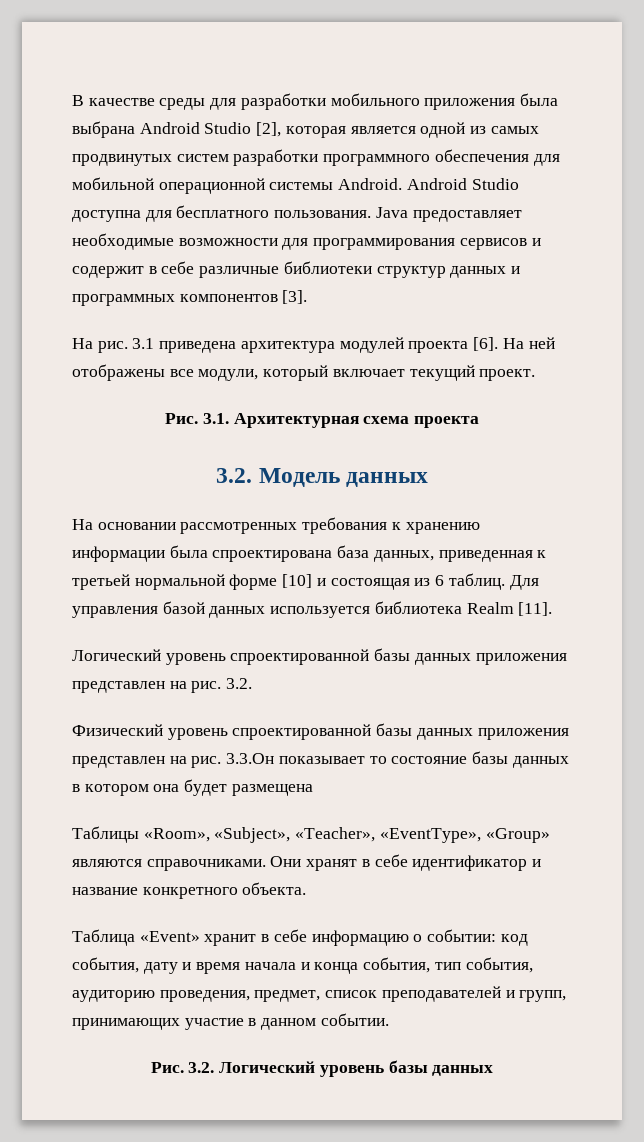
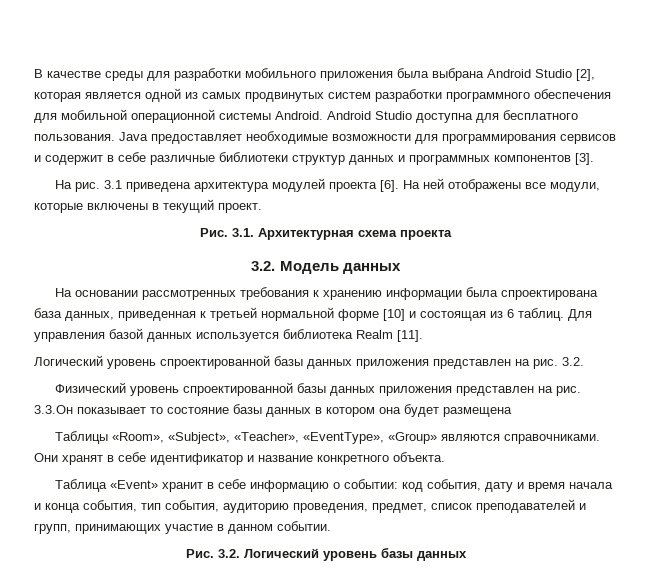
[263,365,405,381] который включает -> [34,203,159,213] которые включены в

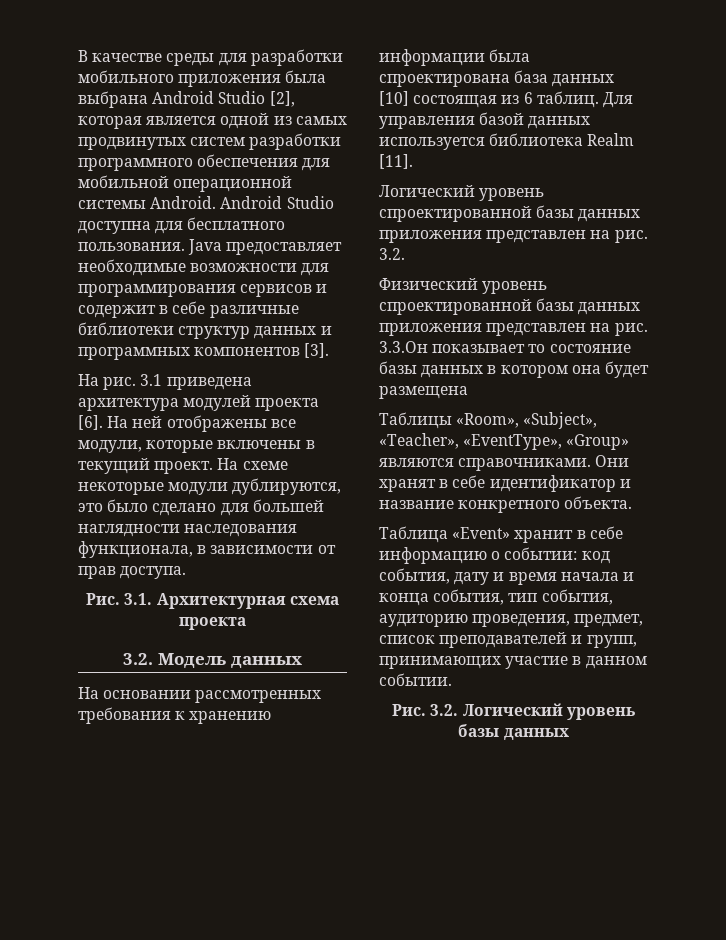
(262, 208) none -> [217,458,288,470] [78,478,342,495] [78,499,324,516] [78,524,298,537] [78,541,336,558] [78,566,187,579] На схеме некоторые модули дублируются, это было сделано для большей наглядности наследования функционала, в зависимости от прав доступа.
[65,307,416,321] данных, приведенная к третьей нормальной форме [10] и -> [552,74,615,87] [379,91,409,106] данных [10]

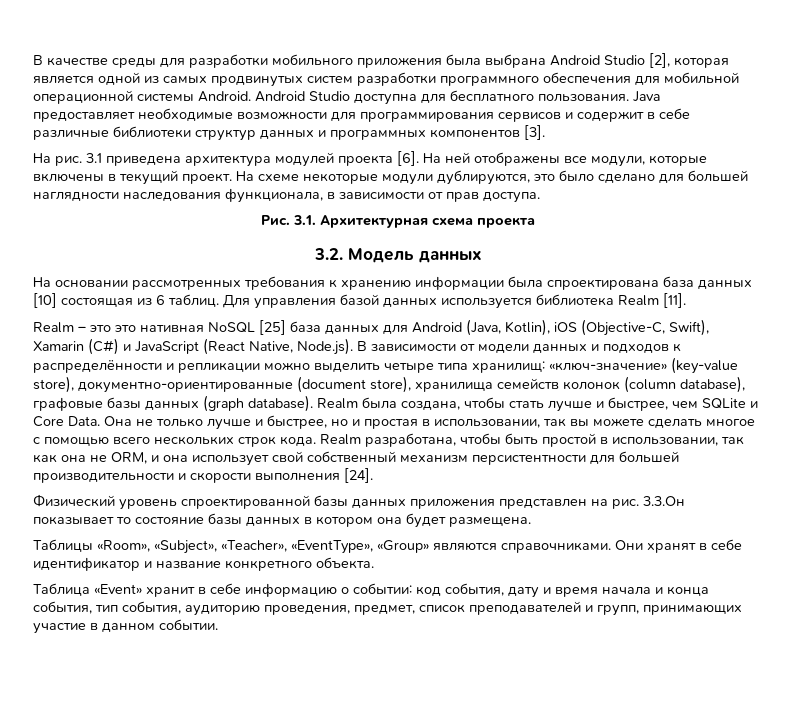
[379,185,545,201] [379,205,641,222] [379,230,648,243] [379,248,405,260] Логический уровень спроектированной базы данных приложения представлен на рис. 3.2. -> [33,319,709,336] [33,338,681,355] [33,357,738,374] [33,376,745,393] [33,395,758,412] [33,415,755,430] [33,433,744,447] [33,451,679,466] [33,468,373,483] Realm – это это нативная NoSQL [25] база данных для Android (Java, Kotlin), iOS (Objective-C, Swift), Xamarin (C#) и JavaScript (React Native, Node.js). В зависимости от модели данных и подходов к распределённости и репликации можно выделить четыре типа хранилищ: «ключ-значение» (key-value store), документно-ориентированные (document store), хранилища семейств колонок (column database), графовые базы данных (graph database). Realm была создана, чтобы стать лучше и быстрее, чем SQLite и Core Data. Она не только лучше и быстрее, но и простая в использовании, так вы можете сделать многое с помощью всего нескольких строк кода. Realm разработана, чтобы быть простой в использовании, так как она не ORM, и она использует свой собственный механизм персистентности для большей производительности и скорости выполнения [24].
[379,386,468,399] размещена -> [449,517,531,527] размещена.
[392,703,635,720] [458,724,569,740] // Рис. 3.2. Логический уровень базы данных -> (218, 624) none

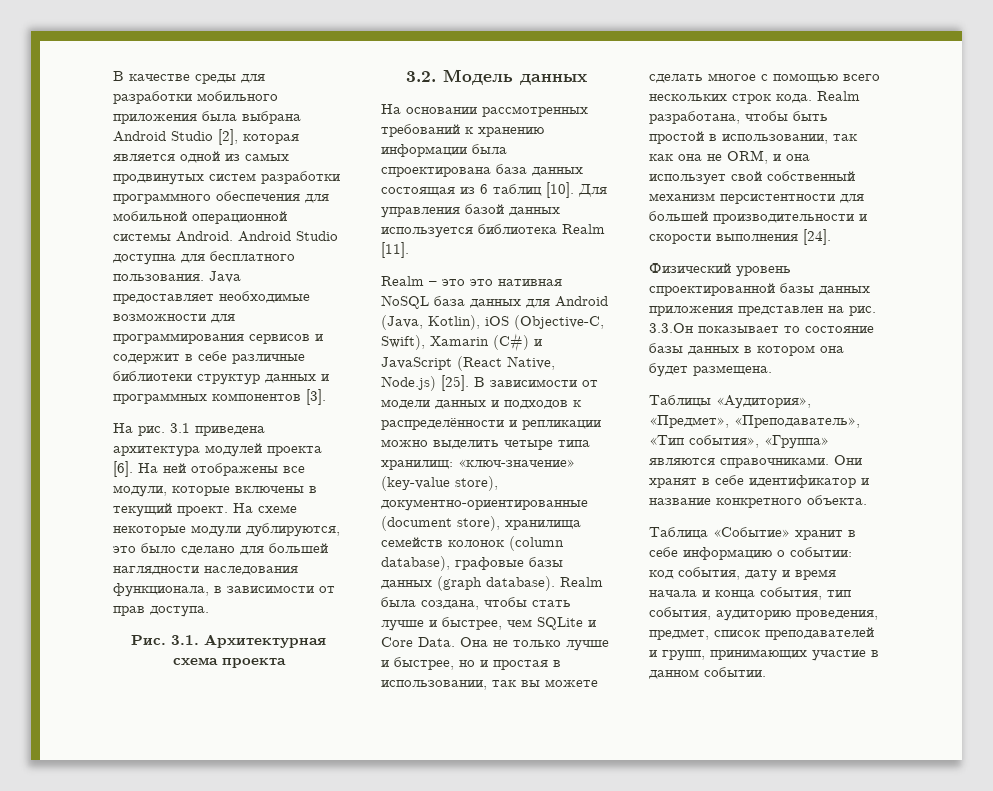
[244,276,325,290] требования -> [381,124,460,137] требований
[33,293,57,308] [10] -> (583, 171) none
[168,294,219,307] таблиц. -> [493,182,574,198] таблиц [10].
[259,320,286,335] [25] -> (429, 302) none
[297,338,353,355] Node.js). -> [381,375,469,391] Node.js) [25].
[97,540,429,554] «Room», «Subject», «Teacher», «EventType», «Group» -> [716,395,811,409] [649,415,860,428] [649,435,829,449] «Аудитория», «Предмет», «Преподаватель», «Тип события», «Группа»
[94,584,142,594] «Event» -> [713,527,790,537] «Событие»

